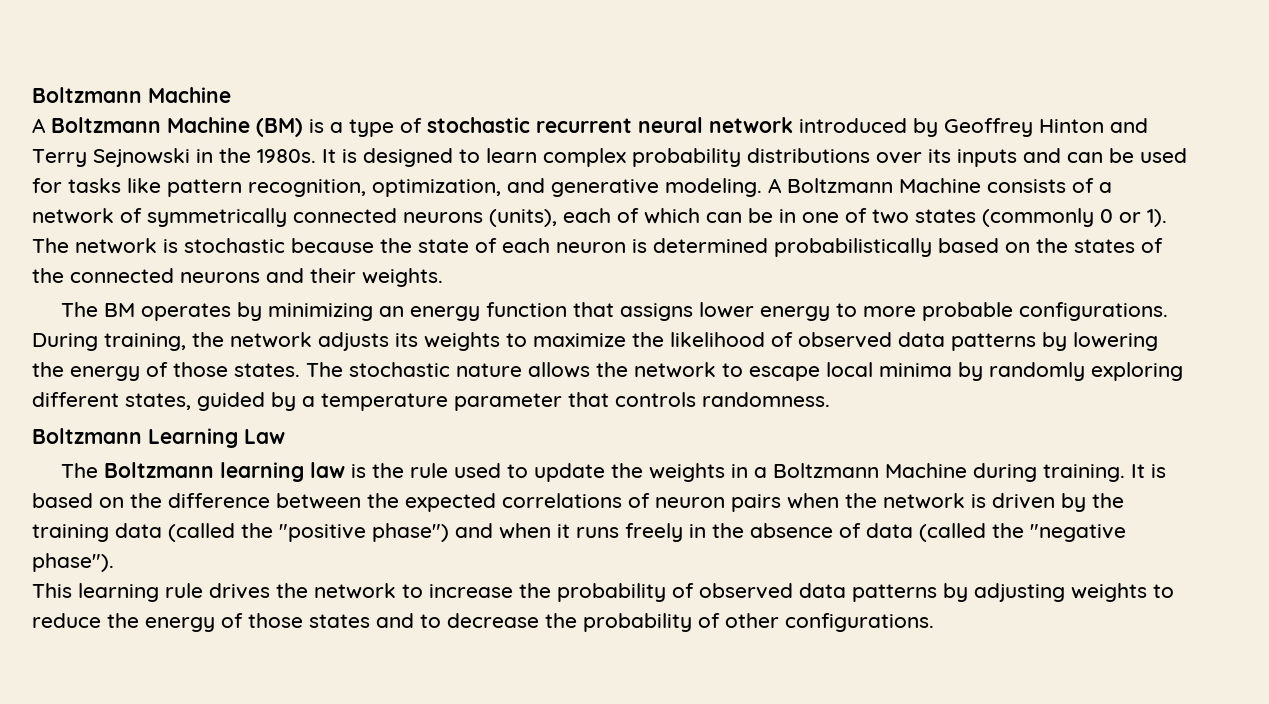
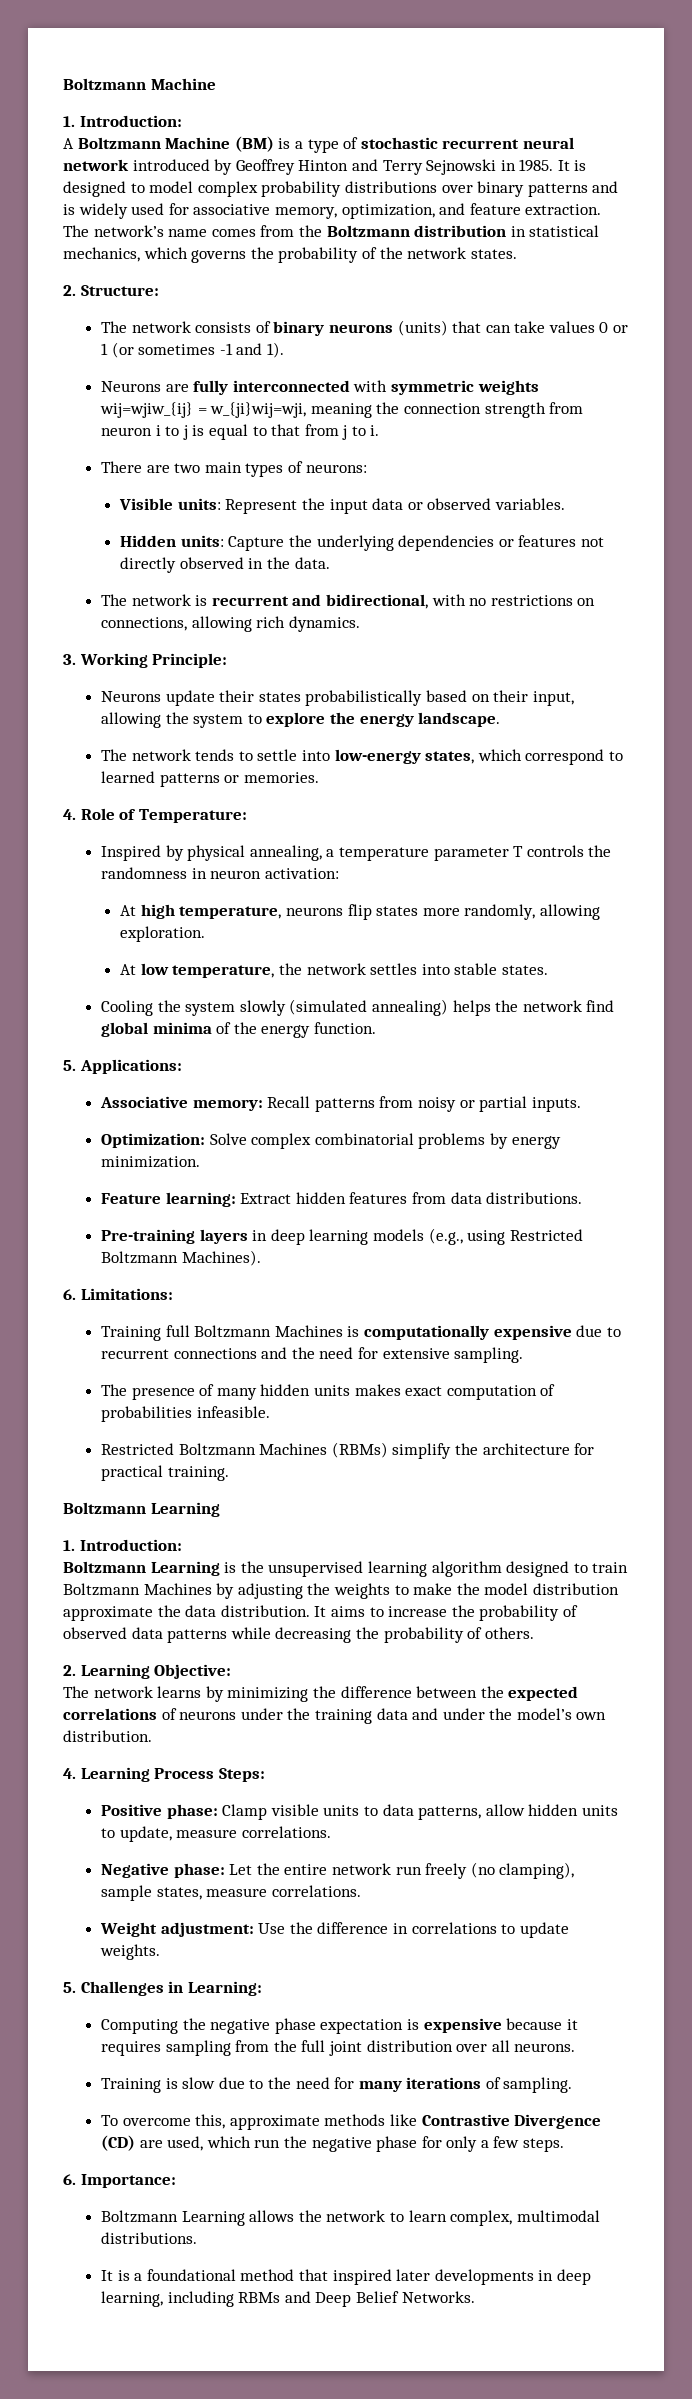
[32,87,231,103] Boltzmann Machine -> [63,78,216,90] [63,115,182,127] Boltzmann Machine // 1. Introduction:
[219,148,316,163] the 1980s. -> [519,159,554,172] 1985.
[486,148,537,163] learn -> [149,181,194,193] model
[928,148,1187,167] [32,178,1112,197] [32,208,1167,227] [32,238,1163,257] [32,268,443,287] [60,302,1168,321] [32,332,1158,351] [32,362,1183,381] [32,392,830,411] [32,428,285,448] [60,462,1166,482] [32,493,1124,512] [32,523,1126,542] [32,553,114,572] [32,583,396,602] its inputs and can be used for tasks like pattern recognition, optimization, and generative modeling. A Boltzmann Machine consists of a network of symmetrically connected neurons (units), each of which can be in one of two states (commonly 0 or 1). The network is stochastic because the state of each neuron is determined probabilistically based on the states of the connected neurons and their weights. // The BM operates by minimizing an energy function that assigns lower energy to more probable configurations. During training, the network adjusts its weights to maximize the likelihood of observed data patterns by lowering the energy of those states. The stochastic nature allows the network to escape local minima by randomly exploring different states, guided by a temperature parameter that controls randomness. // Boltzmann Learning Law // The Boltzmann learning law is the rule used to update the weights in a Boltzmann Machine during training. It is based on the difference between the expected correlations of neuron pairs when the network is driven by the training data (called the "positive phase") and when it runs freely in the absence of data (called the "negative phase"). // This learning rule drives the network -> [477,181,619,197] [63,203,602,219] [63,225,600,237] [63,247,517,263] [63,285,159,296] [100,320,629,336] [100,342,284,358] [100,380,539,395] [99,402,584,418] [100,424,380,440] [100,461,367,477] [119,498,565,514] [120,535,604,551] [120,557,330,573] [100,594,596,609] [100,616,360,632] [63,653,228,668] [100,690,574,706] [100,712,501,728] [100,749,623,765] [100,771,319,787] [63,808,247,823] [100,845,612,861] [100,867,339,879] [120,904,600,920] [120,926,206,942] [120,963,548,978] [100,999,615,1016] [100,1022,376,1038] [63,1059,182,1074] [99,1096,581,1112] [100,1133,561,1149] [100,1156,200,1168] [100,1192,583,1207] [100,1228,583,1245] [100,1250,261,1266] [63,1288,173,1300] [100,1325,621,1341] [100,1347,524,1363] [100,1384,556,1400] [100,1406,270,1422] [100,1442,595,1459] [100,1465,229,1481] [63,1502,220,1517] [63,1539,182,1551] [63,1561,629,1577] [63,1583,619,1599] [63,1605,365,1621] binary patterns and is widely used for associative memory, optimization, and feature extraction. The network’s name comes from the Boltzmann distribution in statistical mechanics, which governs the probability of the network states. // 2. Structure: // The network consists of binary neurons (units) that can take values 0 or 1 (or sometimes -1 and 1). // Neurons are fully interconnected with symmetric weights wij=wjiw_{ij} = w_{ji}wij=wji, meaning the connection strength from neuron i to j is equal to that from j to i. // There are two main types of neurons: // Visible units: Represent the input data or observed variables. // Hidden units: Capture the underlying dependencies or features not directly observed in the data. // The network is recurrent and bidirectional, with no restrictions on connections, allowing rich dynamics. // 3. Working Principle: // Neurons update their states probabilistically based on their input, allowing the system to explore the energy landscape. // The network tends to settle into low-energy states, which correspond to learned patterns or memories. // 4. Role of Temperature: // Inspired by physical annealing, a temperature parameter T controls the randomness in neuron activation: // At high temperature, neurons flip states more randomly, allowing exploration. // At low temperature, the network settles into stable states. // Cooling the system slowly (simulated annealing) helps the network find global minima of the energy function. // 5. Applications: // Associative memory: Recall patterns from noisy or partial inputs. // Optimization: Solve complex combinatorial problems by energy minimization. // Feature learning: Extract hidden features from data distributions. // Pre-training layers in deep learning models (e.g., using Restricted Boltzmann Machines). // 6. Limitations: // Training full Boltzmann Machines is computationally expensive due to recurrent connections and the need for extensive sampling. // The presence of many hidden units makes exact computation of probabilities infeasible. // Restricted Boltzmann Machines (RBMs) simplify the architecture for practical training. // Boltzmann Learning // 1. Introduction: // Boltzmann Learning is the unsupervised learning algorithm designed to train Boltzmann Machines by adjusting the weights to make the model distribution approximate the data distribution. It aims
[943,583,1174,602] [32,613,934,632] by adjusting weights to reduce the energy of those states and to decrease the probability of other configurations. -> [230,1627,534,1643] [63,1664,232,1679] [63,1686,579,1702] [63,1708,607,1724] [63,1730,152,1742] [63,1767,265,1782] [100,1804,618,1820] [100,1826,331,1842] [100,1862,575,1879] [100,1885,361,1901] [99,1922,569,1938] [99,1944,160,1960] [63,1981,262,1996] [100,2018,578,2034] [100,2040,576,2056] [100,2077,573,2093] [100,2114,602,2130] [100,2135,565,2152] [63,2174,176,2188] [100,2210,600,2226] [100,2232,197,2244] [100,2269,591,2285] [100,2291,475,2307] while decreasing the probability of others. // 2. Learning Objective: // The network learns by minimizing the difference between the expected correlations of neurons under the training data and under the model’s own distribution. // 4. Learning Process Steps: // Positive phase: Clamp visible units to data patterns, allow hidden units to update, measure correlations. // Negative phase: Let the entire network run freely (no clamping), sample states, measure correlations. // Weight adjustment: Use the difference in correlations to update weights. // 5. Challenges in Learning: // Computing the negative phase expectation is expensive because it requires sampling from the full joint distribution over all neurons. // Training is slow due to the need for many iterations of sampling. // To overcome this, approximate methods like Contrastive Divergence (CD) are used, which run the negative phase for only a few steps. // 6. Importance: // Boltzmann Learning allows the network to learn complex, multimodal distributions. // It is a foundational method that inspired later developments in deep learning, including RBMs and Deep Belief Networks.

